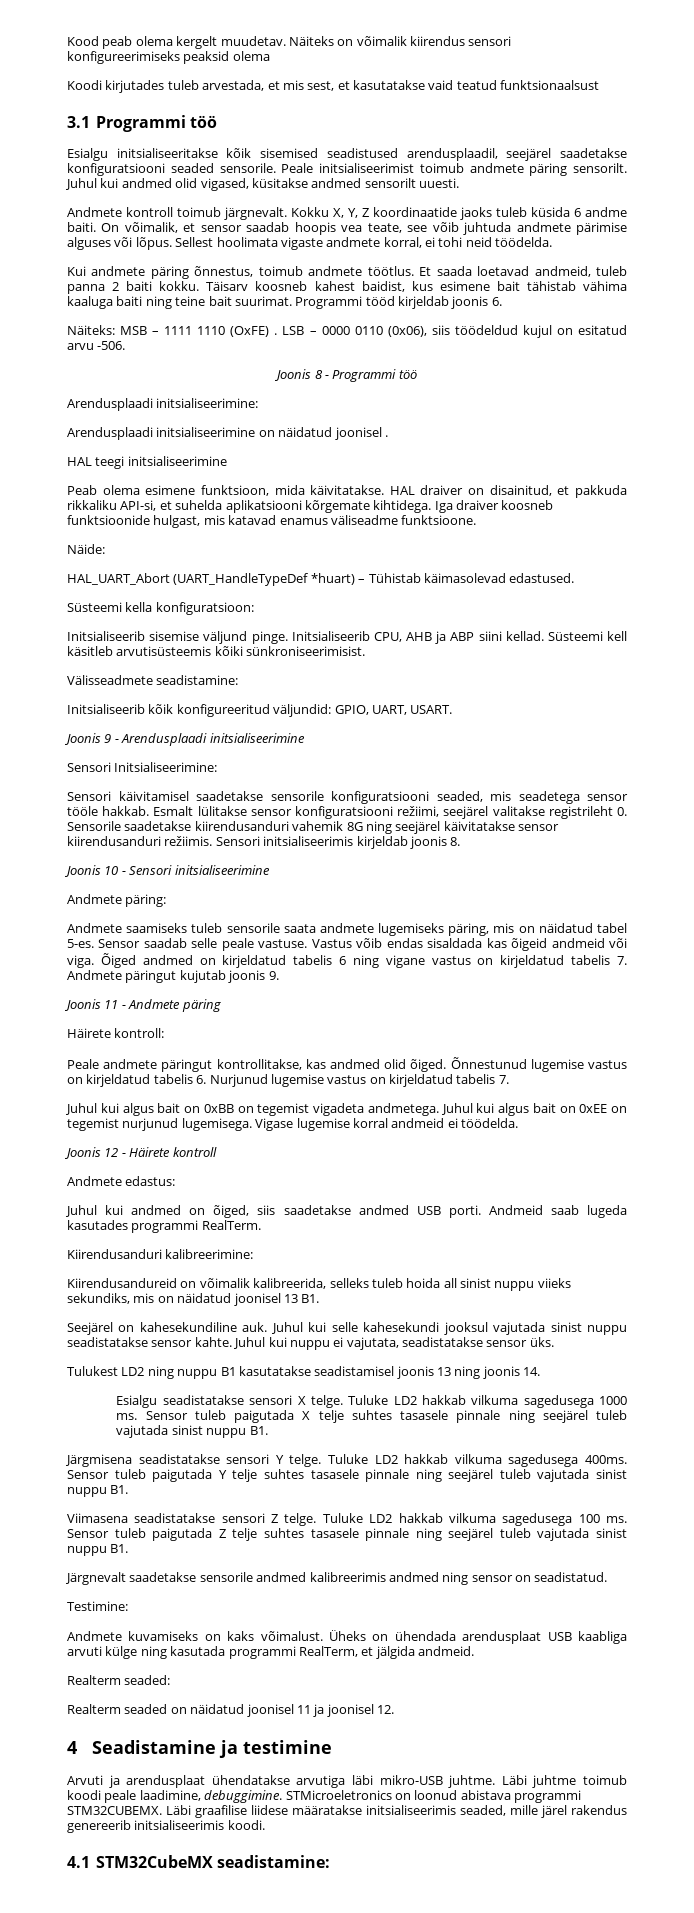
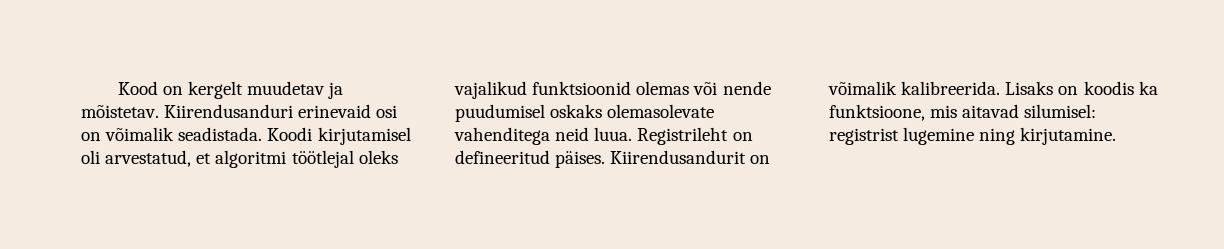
[102,36,512,49] [67,51,270,64] [67,80,600,93] [67,115,218,132] [67,148,627,161] [67,163,627,176] [65,178,459,191] [67,207,627,220] [67,222,627,235] [67,237,553,250] [67,266,627,279] [67,281,628,294] [67,296,502,309] [67,325,627,338] [67,341,126,350] [274,369,417,382] [67,398,259,411] [67,427,388,440] [67,456,227,469] [67,485,627,498] [67,500,554,513] [67,515,477,528] [67,544,105,554] [67,573,575,586] [67,602,254,615] [67,631,628,644] [67,646,366,656] [67,675,239,685] [67,704,453,717] [64,733,305,746] [67,762,218,772] [67,791,628,804] [67,806,627,819] [67,821,559,834] [67,836,461,849] [64,865,270,877] [67,894,167,907] [67,923,627,936] [67,938,627,951] [67,953,627,968] [67,970,279,983] [64,999,221,1012] [67,1028,165,1038] [67,1057,627,1072] [67,1074,509,1087] [65,1103,627,1116] [67,1118,518,1131] [64,1147,217,1159] [67,1176,176,1186] [65,1205,627,1218] [67,1220,261,1233] [67,1249,254,1259] [67,1278,571,1291] [67,1293,320,1306] [67,1322,627,1335] [67,1337,554,1350] [67,1366,541,1379] [116,1395,627,1408] [116,1410,627,1423] [116,1425,268,1438] [65,1454,628,1467] [67,1469,627,1482] [67,1485,129,1497] [67,1513,628,1526] [67,1528,627,1541] [67,1544,129,1556] [65,1572,608,1585] [67,1601,128,1611] [67,1630,627,1644] [67,1646,474,1659] [67,1675,171,1685] [67,1704,394,1717] [67,1740,332,1758] [67,1775,628,1788] [67,1790,581,1803] [67,1805,627,1818] [67,1820,265,1833] [67,1855,331,1868] peab olema kergelt muudetav. Näiteks on võimalik kiirendus sensori konfigureerimiseks peaksid olema // Koodi kirjutades tuleb arvestada, et mis sest, et kasutatakse vaid teatud funktsionaalsust // 3.1 Programmi töö // Esialgu initsialiseeritakse kõik sisemised seadistused arendusplaadil, seejärel saadetakse konfiguratsiooni seaded sensorile. Peale initsialiseerimist toimub andmete päring sensorilt. Juhul kui andmed olid vigased, küsitakse andmed sensorilt uuesti. // Andmete kontroll toimub järgnevalt. Kokku X, Y, Z koordinaatide jaoks tuleb küsida 6 andme baiti. On võimalik, et sensor saadab hoopis vea teate, see võib juhtuda andmete pärimise alguses või lõpus. Sellest hoolimata vigaste andmete korral, ei tohi neid töödelda. // Kui andmete päring õnnestus, toimub andmete töötlus. Et saada loetavad andmeid, tuleb panna 2 baiti kokku. Täisarv koosneb kahest baidist, kus esimene bait tähistab vähima kaaluga baiti ning teine bait suurimat. Programmi tööd kirjeldab joonis 6. // Näiteks: MSB – 1111 1110 (OxFE) . LSB – 0000 0110 (0x06), siis töödeldud kujul on esitatud arvu -506. // Joonis 8 - Programmi töö // Arendusplaadi initsialiseerimine: // Arendusplaadi initsialiseerimine on näidatud joonisel . // HAL teegi initsialiseerimine // Peab olema esimene funktsioon, mida käivitatakse. HAL draiver on disainitud, et pakkuda rikkaliku API-si, et suhelda aplikatsiooni kõrgemate kihtidega. Iga draiver koosneb funktsioonide hulgast, mis katavad enamus väliseadme funktsioone. // Näide: // HAL_UART_Abort (UART_HandleTypeDef *huart) – Tühistab käimasolevad edastused. // Süsteemi kella konfiguratsioon: // Initsialiseerib sisemise väljund pinge. Initsialiseerib CPU, AHB ja ABP siini kellad. Süsteemi kell käsitleb arvutisüsteemis kõiki sünkroniseerimisist. // Välisseadmete seadistamine: // Initsialiseerib kõik konfigureeritud väljundid: GPIO, UART, USART. // Joonis 9 - Arendusplaadi initsialiseerimine // Sensori Initsialiseerimine: // Sensori käivitamisel saadetakse sensorile konfiguratsiooni seaded, mis seadetega sensor tööle hakkab. Esmalt lülitakse sensor konfiguratsiooni režiimi, seejärel valitakse registrileht 0. Sensorile saadetakse kiirendusanduri vahemik 8G ning seejärel käivitatakse sensor kiirendusanduri režiimis. Sensori initsialiseerimis kirjeldab joonis 8. // Joonis 10 - Sensori initsialiseerimine // Andmete päring: // Andmete saamiseks tuleb sensorile saata andmete lugemiseks päring, mis on näidatud tabel 5-es. Sensor saadab selle peale vastuse. Vastus võib endas sisaldada kas õigeid andmeid või viga. Õiged andmed on kirjeldatud tabelis 6 ning vigane vastus on kirjeldatud tabelis 7. Andmete päringut kujutab joonis 9. // Joonis 11 - Andmete päring // Häirete kontroll: // Peale andmete päringut kontrollitakse, kas andmed olid õiged. Õnnestunud lugemise vastus on kirjeldatud tabelis 6. Nurjunud lugemise vastus on kirjeldatud tabelis 7. // Juhul kui algus bait on 0xBB on tegemist vigadeta andmetega. Juhul kui algus bait on 0xEE on tegemist nurjunud lugemisega. Vigase lugemise korral andmeid ei töödelda. // Joonis 12 - Häirete kontroll // Andmete edastus: // Juhul kui andmed on õiged, siis saadetakse andmed USB porti. Andmeid saab lugeda kasutades programmi RealTerm. // Kiirendusanduri kalibreerimine: // Kiirendusandureid on võimalik kalibreerida, selleks tuleb hoida all sinist nuppu viieks sekundiks, mis on näidatud joonisel 13 B1. // Seejärel on kahesekundiline auk. Juhul kui selle kahesekundi jooksul vajutada sinist nuppu seadistatakse sensor kahte. Juhul kui nuppu ei vajutata, seadistatakse sensor üks. // Tulukest LD2 ning nuppu B1 kasutatakse seadistamisel joonis 13 ning joonis 14. // Esialgu seadistatakse sensori X telge. Tuluke LD2 hakkab vilkuma sagedusega 1000 ms. Sensor tuleb paigutada X telje suhtes tasasele pinnale ning seejärel tuleb vajutada sinist nuppu B1. // Järgmisena seadistatakse sensori Y telge. Tuluke LD2 hakkab vilkuma sagedusega 400ms. Sensor tuleb paigutada Y telje suhtes tasasele pinnale ning seejärel tuleb vajutada sinist nuppu B1. // Viimasena seadistatakse sensori Z telge. Tuluke LD2 hakkab vilkuma sagedusega 100 ms. Sensor tuleb paigutada Z telje suhtes tasasele pinnale ning seejärel tuleb vajutada sinist nuppu B1. // Järgnevalt saadetakse sensorile andmed kalibreerimis andmed ning sensor on seadistatud. // Testimine: // Andmete kuvamiseks on kaks võimalust. Üheks on ühendada arendusplaat USB kaabliga arvuti külge ning kasutada programmi RealTerm, et jälgida andmeid. // Realterm seaded: // Realterm seaded on näidatud joonisel 11 ja joonisel 12. // 4 Seadistamine ja testimine // Arvuti ja arendusplaat ühendatakse arvutiga läbi mikro-USB juhtme. Läbi juhtme toimub koodi peale laadimine, debuggimine. STMicroeletronics on loonud abistava programmi STM32CUBEMX. Läbi graafilise liidese määratakse initsialiseerimis seaded, mille järel rakendus genereerib initsialiseerimis koodi. // 4.1 STM32CubeMX seadistamine: -> [162,81,344,99] [81,104,398,118] [81,127,411,145] [81,150,398,168] [454,81,771,99] [455,104,715,122] [454,127,753,145] [455,150,771,168] [828,81,1158,95] [829,104,1097,121] [829,127,1117,145] on kergelt muudetav ja mõistetav. Kiirendusanduri erinevaid osi on võimalik seadistada. Koodi kirjutamisel oli arvestatud, et algoritmi töötlejal oleks vajalikud funktsioonid olemas või nende puudumisel oskaks olemasolevate vahenditega neid luua. Registrileht on defineeritud päises. Kiirendusandurit on võimalik kalibreerida. Lisaks on koodis ka funktsioone, mis aitavad silumisel: registrist lugemine ning kirjutamine.

